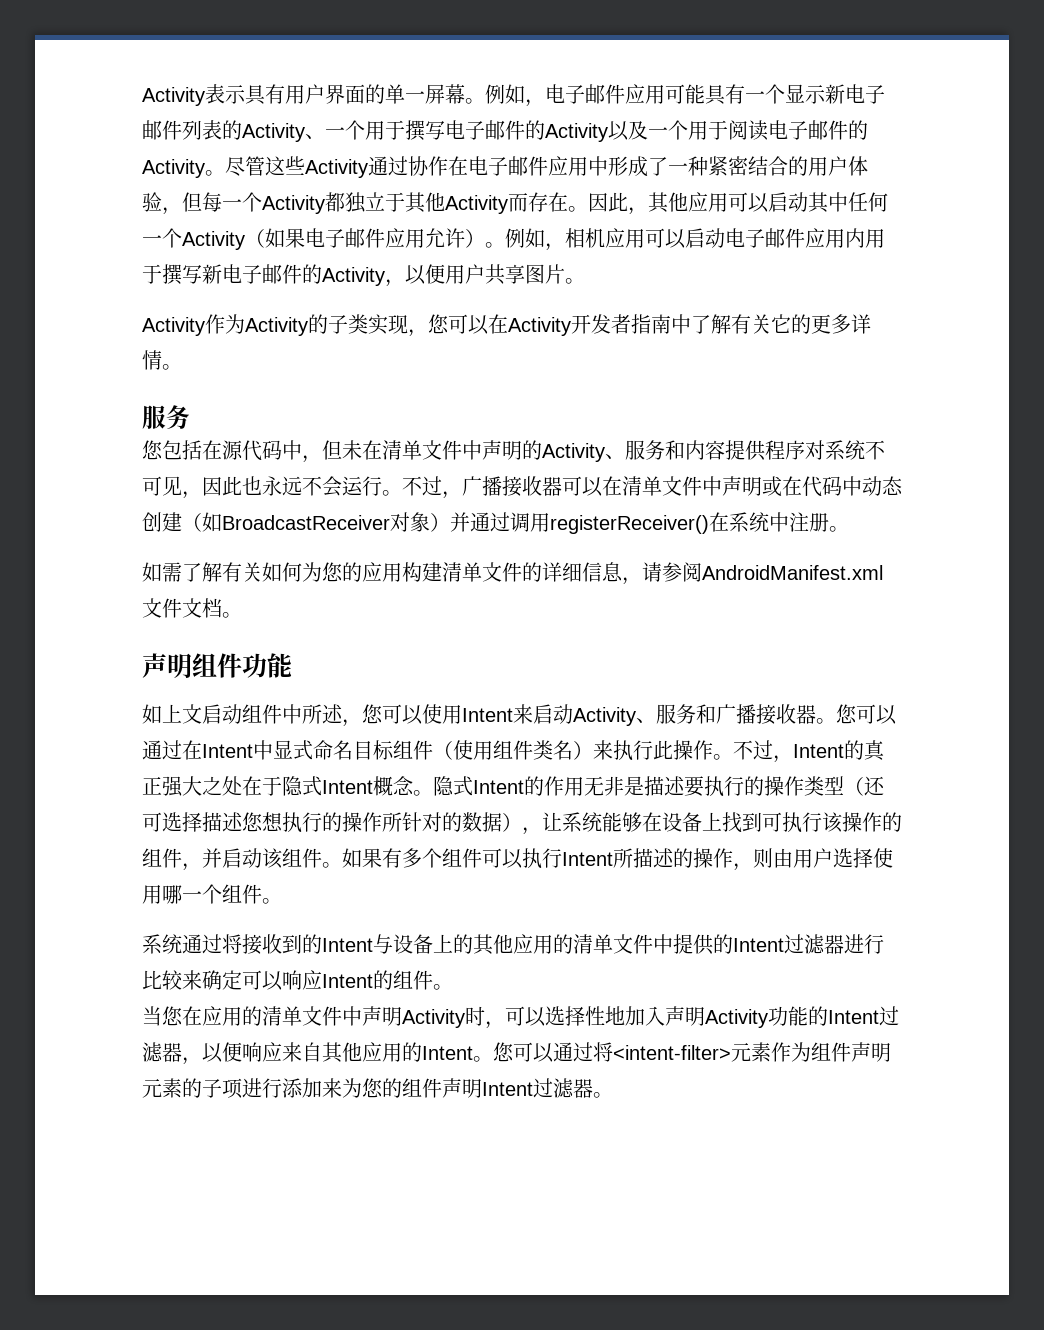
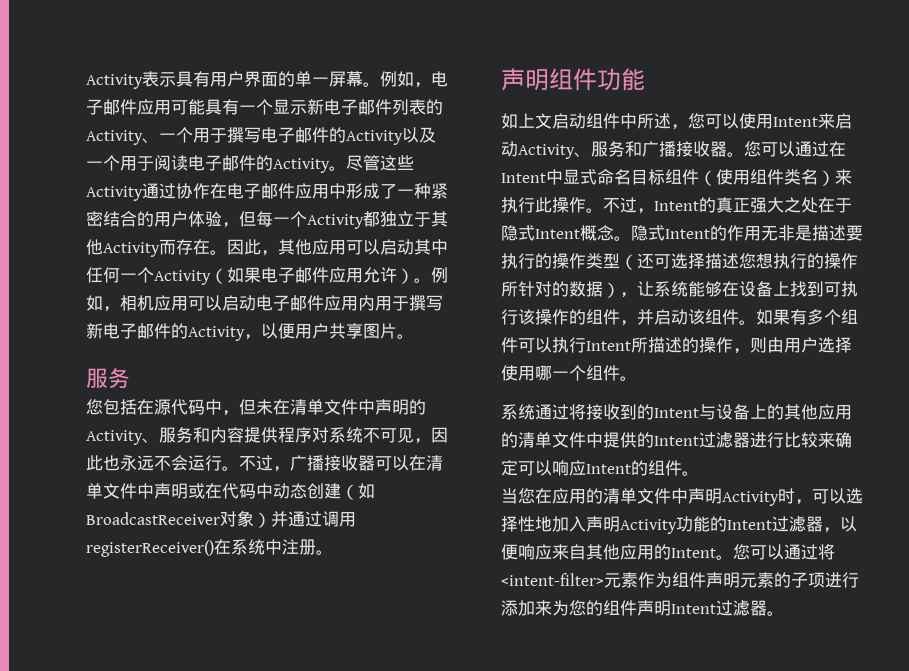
[142,314,871,337] [142,350,182,370] // Activity作为Activity的子类实现，您可以在Activity开发者指南中了解有关它的更多详情。 -> (414, 336) none
[142,562,883,585] [142,598,242,618] // 如需了解有关如何为您的应用构建清单文件的详细信息，请参阅AndroidManifest.xml文件文档。 -> (333, 552) none

